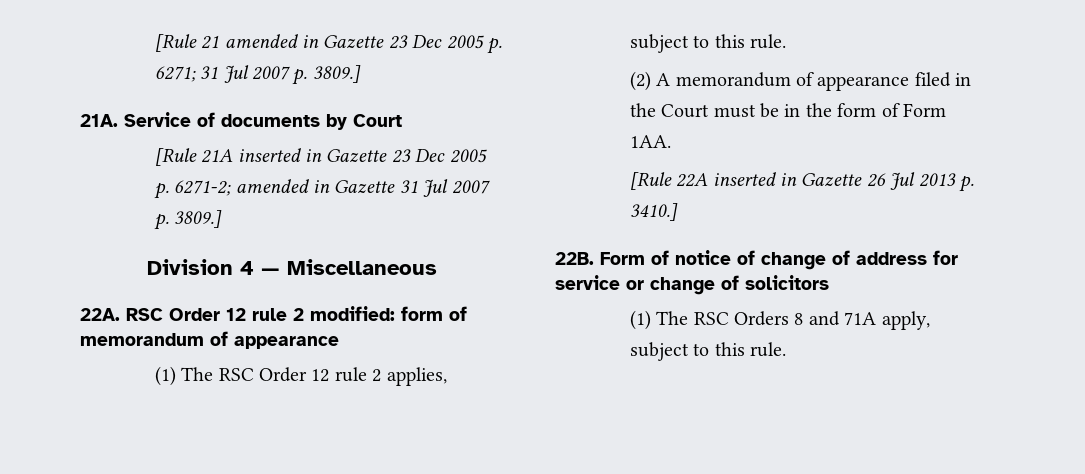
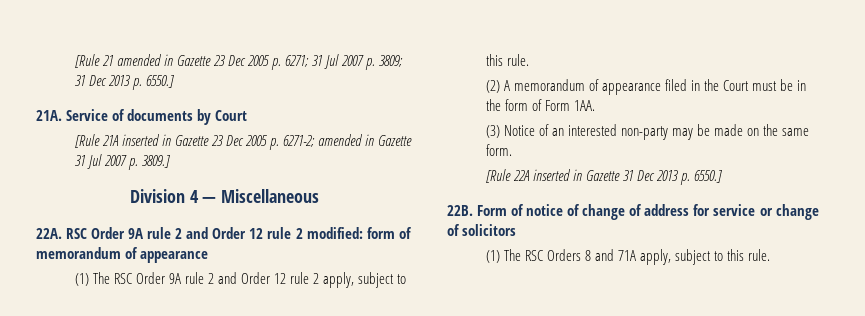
[312,65,361,83] 3809.] -> [379,55,404,67] [74,75,174,90] 3809; 31 Dec 2013 p. 6550.]
(220, 314) none -> [128,227,247,239] 9A rule 2 and Order
[311,367,447,386] 12 rule 2 applies, -> [168,272,355,288] 9A rule 2 and Order 12 rule 2 apply,
(671, 141) none -> [485,124,810,140] [485,144,512,156] // (3) Notice of an interested non-party may be made on the same form.
[866,172,975,192] [629,203,678,221] 26 Jul 2013 p. 3410.] -> [622,170,723,185] 31 Dec 2013 p. 6550.]

